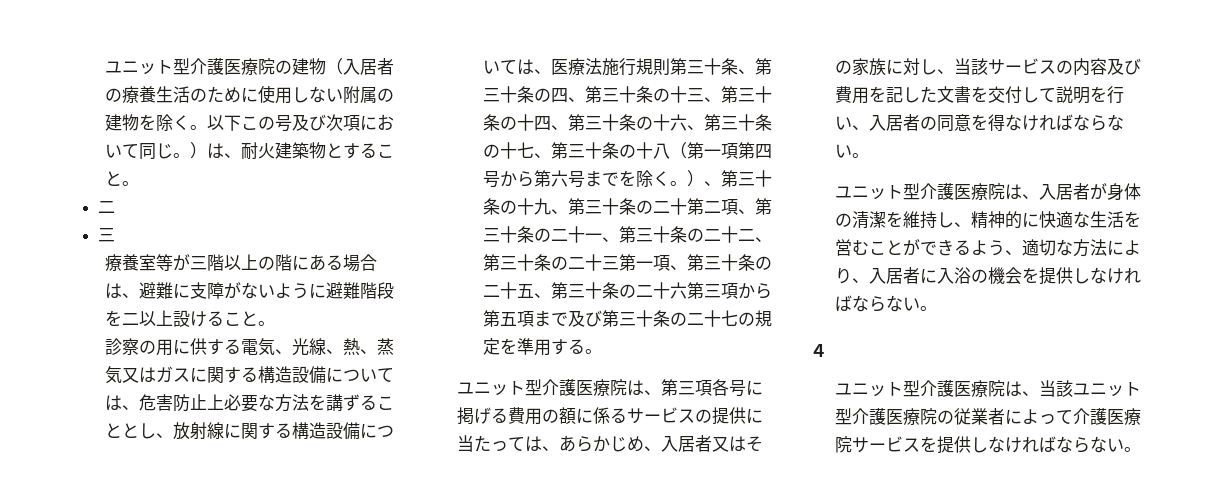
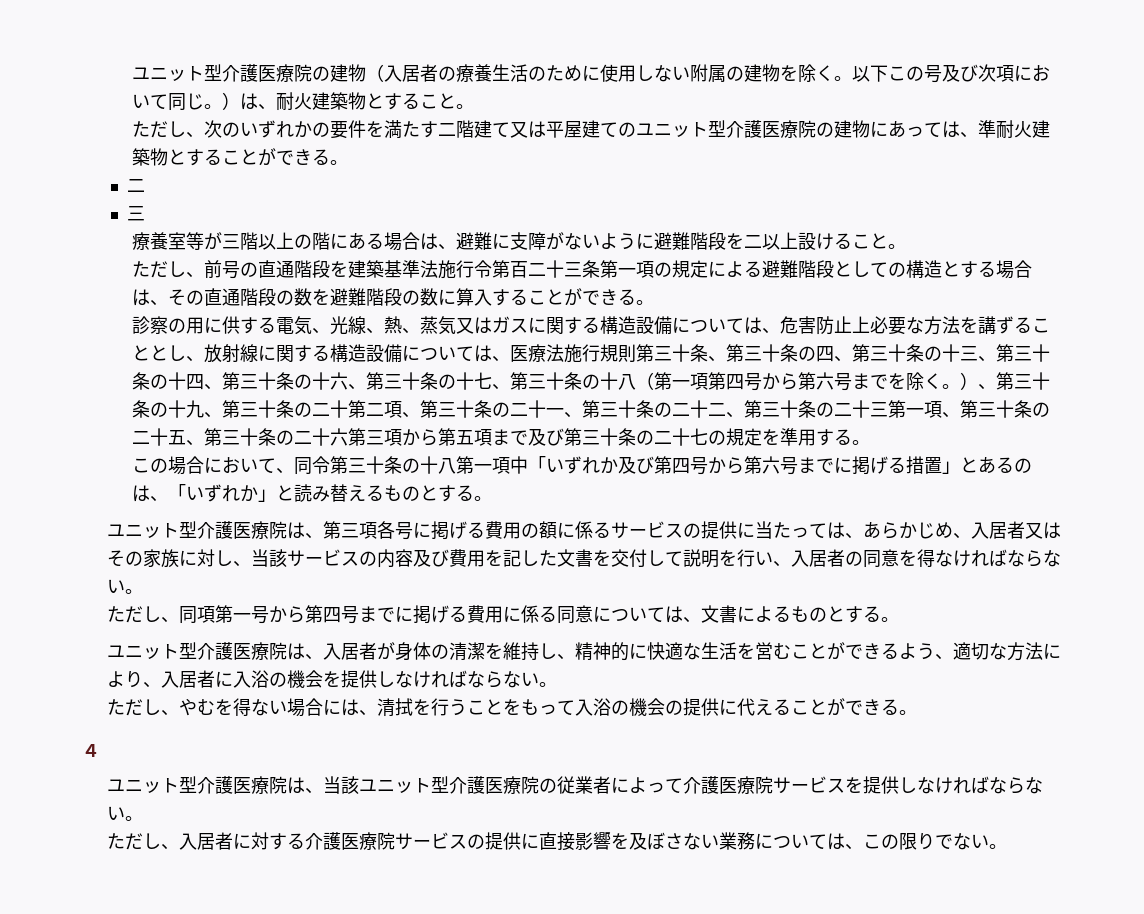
(139, 183) none -> [131,120,1050,139] [131,148,348,166] // ただし、次のいずれかの要件を満たす二階建て又は平屋建てのユニット型介護医療院の建物にあっては、準耐火建築物とすることができる。
(275, 323) none -> [131,260,1032,279] [131,288,654,306] // ただし、前号の直通階段を建築基準法施行令第百二十三条第一項の規定による避難階段としての構造とする場合は、その直通階段の数を避難階段の数に算入することができる。
(602, 351) none -> [131,456,1032,475] [131,484,492,502] // この場合において、同令第三十条の十八第一項中「いずれか及び第四号から第六号までに掲げる措置」とあるのは、「いずれか」と読み替えるものとする。
(870, 155) none -> [106,605,899,624] // ただし、同項第一号から第四号までに掲げる費用に係る同意については、文書によるものとする。
(938, 308) none -> [106,698,917,717] // ただし、やむを得ない場合には、清拭を行うことをもって入浴の機会の提供に代えることができる。
(1142, 449) none -> [106,832,1007,851] // ただし、入居者に対する介護医療院サービスの提供に直接影響を及ぼさない業務については、この限りでない。

